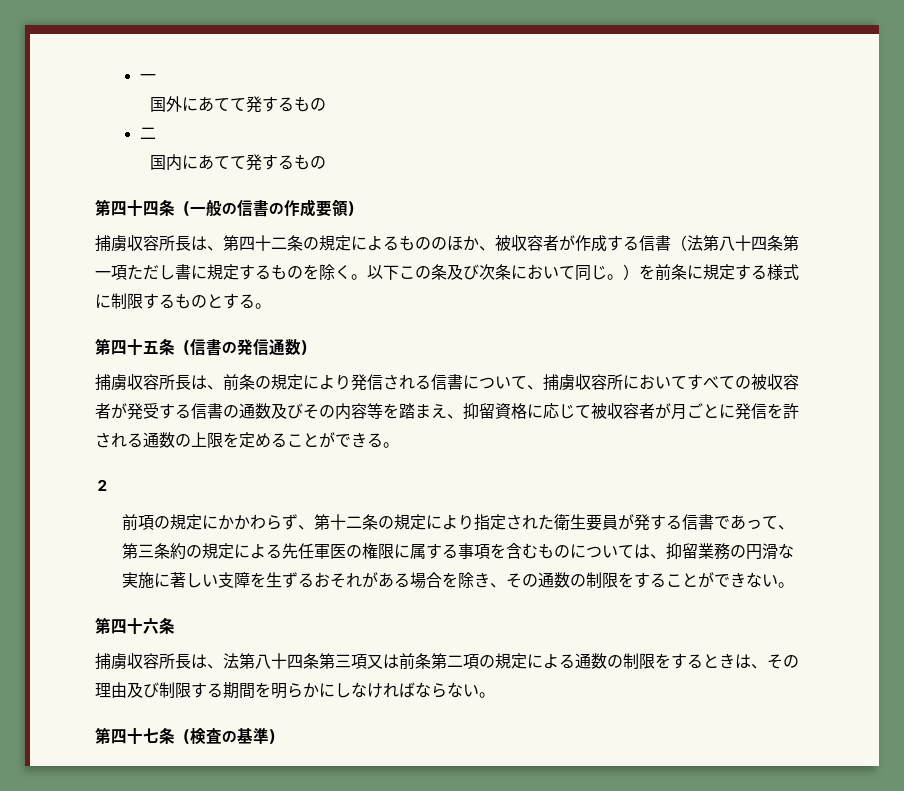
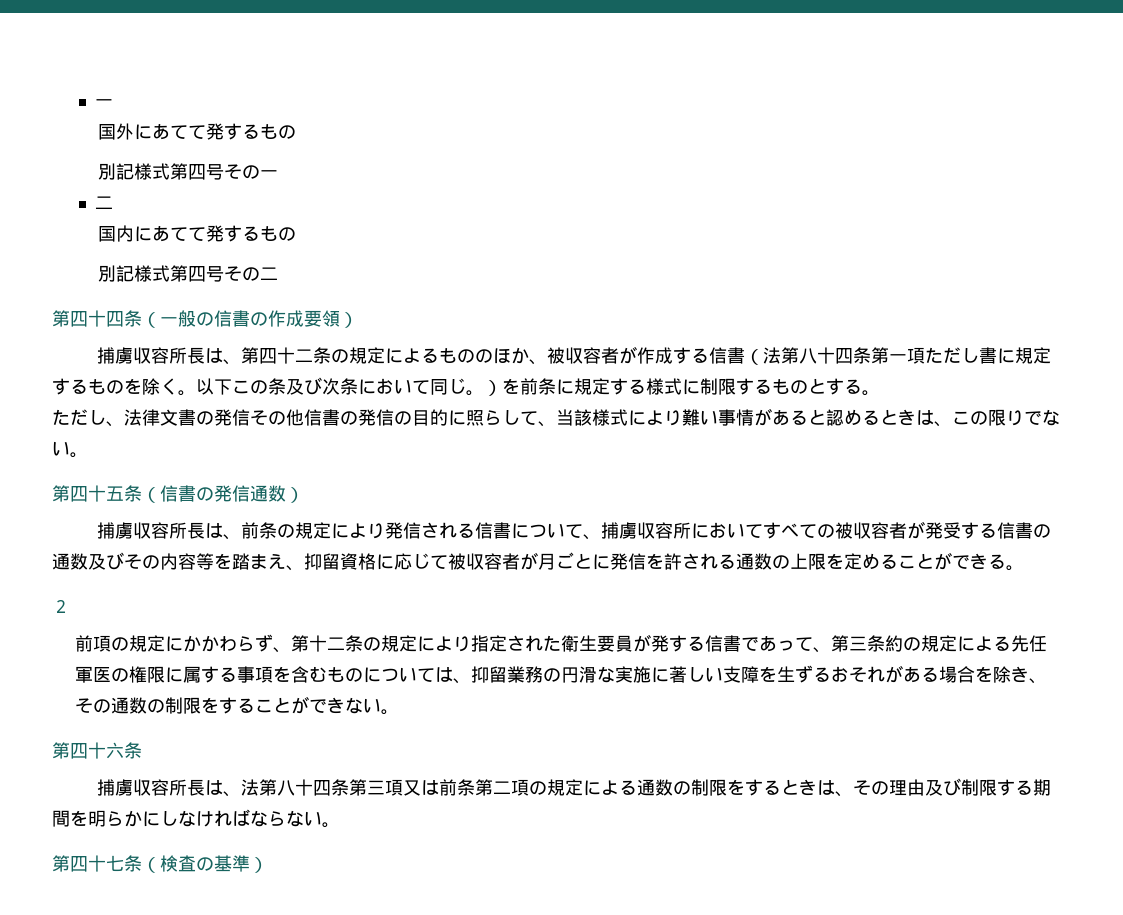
(326, 104) none -> [98,163,279,180] // 別記様式第四号その一
(326, 162) none -> [98,265,279,282] // 別記様式第四号その二
(271, 306) none -> [52,408,1060,427] [52,441,88,458] // ただし、法律文書の発信その他信書の発信の目的に照らして、当該様式により難い事情があると認めるときは、この限りでない。

